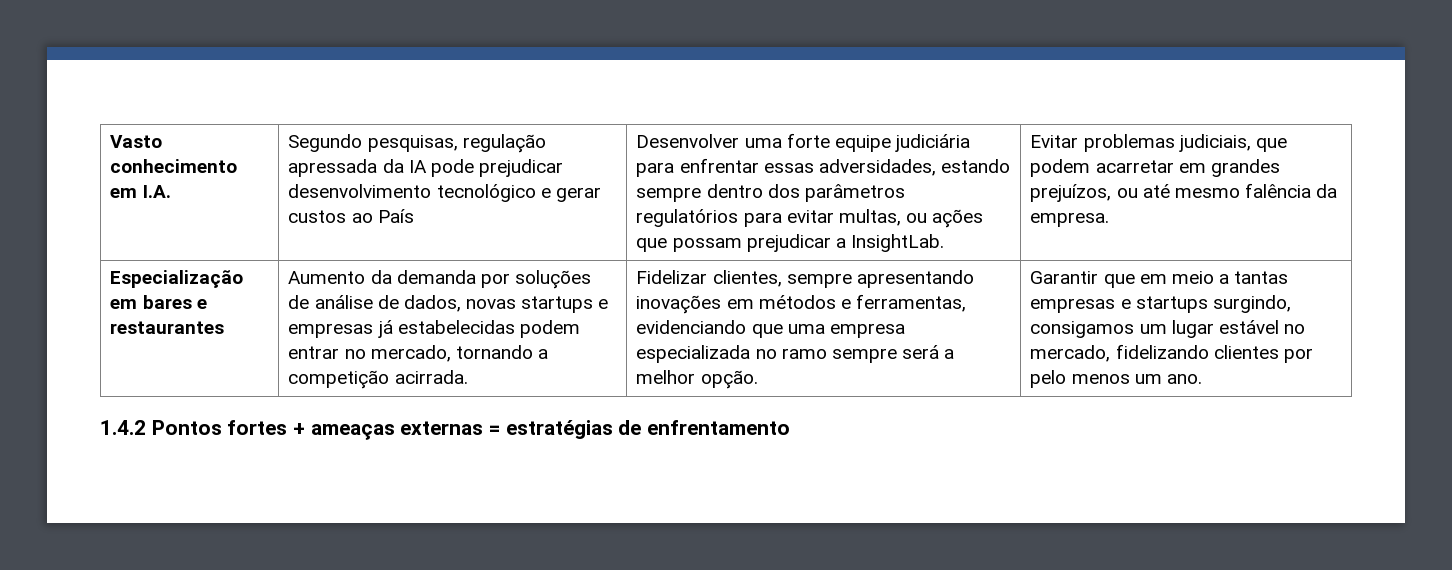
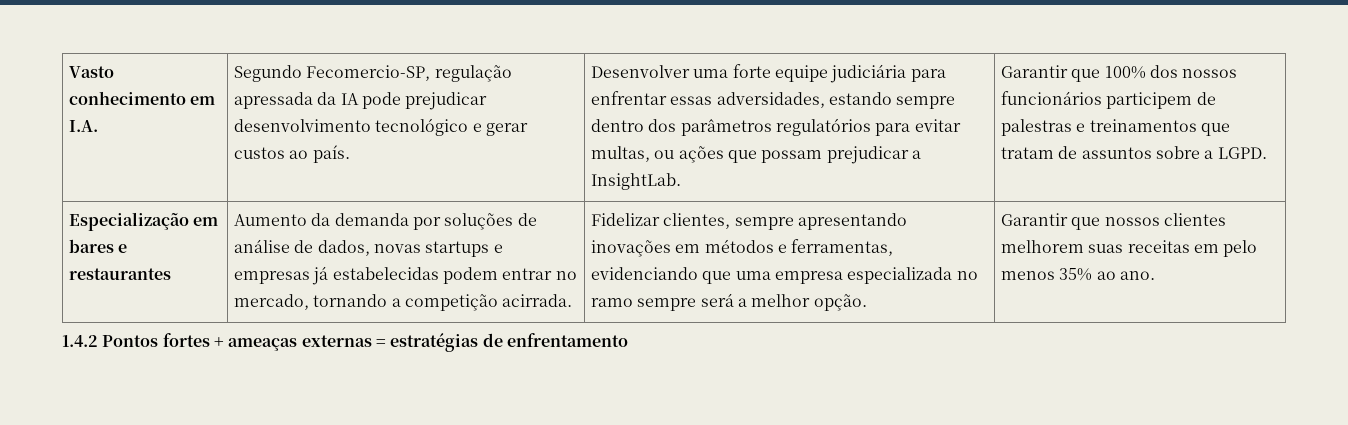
[367,135,458,152] pesquisas, -> [306,65,431,81] Fecomercio-SP,
[377,209,414,223] País -> [312,145,350,163] país.
[1030,134,1287,152] [1030,159,1280,177] [1030,183,1338,202] [1030,212,1110,227] Evitar problemas judiciais, que podem acarretar em grandes prejuízos, ou até mesmo falência da empresa. -> [1001,65,1238,82] [1001,91,1216,109] [1001,119,1231,136] [1001,146,1267,159] Garantir que 100% dos nossos funcionários participem de palestras e treinamentos que tratam de assuntos sobre a LGPD.
[1139,271,1289,284] [1030,295,1291,313] [1030,320,1305,338] [1030,344,1313,363] [1030,370,1162,388] em meio a tantas empresas e startups surgindo, consigamos um lugar estável no mercado, fidelizando clientes por pelo menos um -> [1104,213,1227,226] [1001,240,1258,257] [1001,268,1116,281] nossos clientes melhorem suas receitas em pelo menos 35% ao

